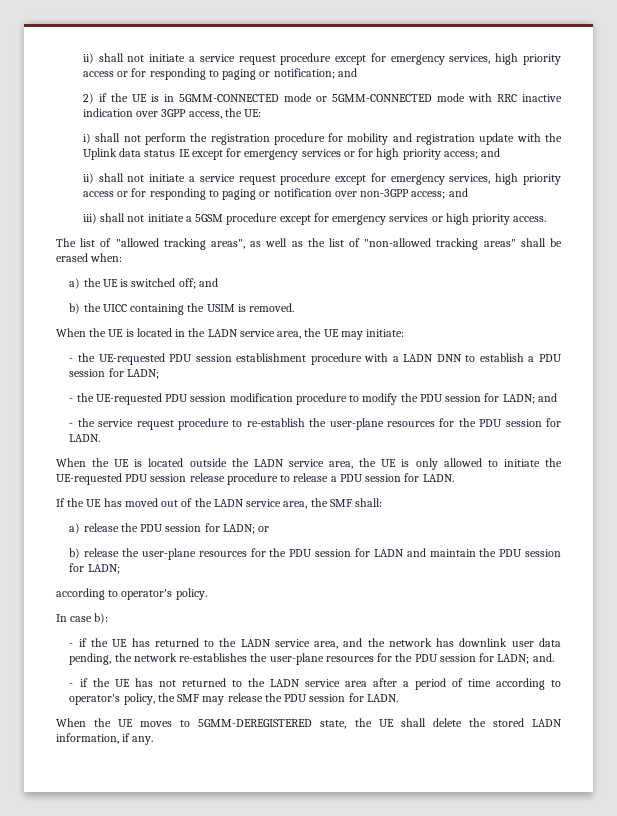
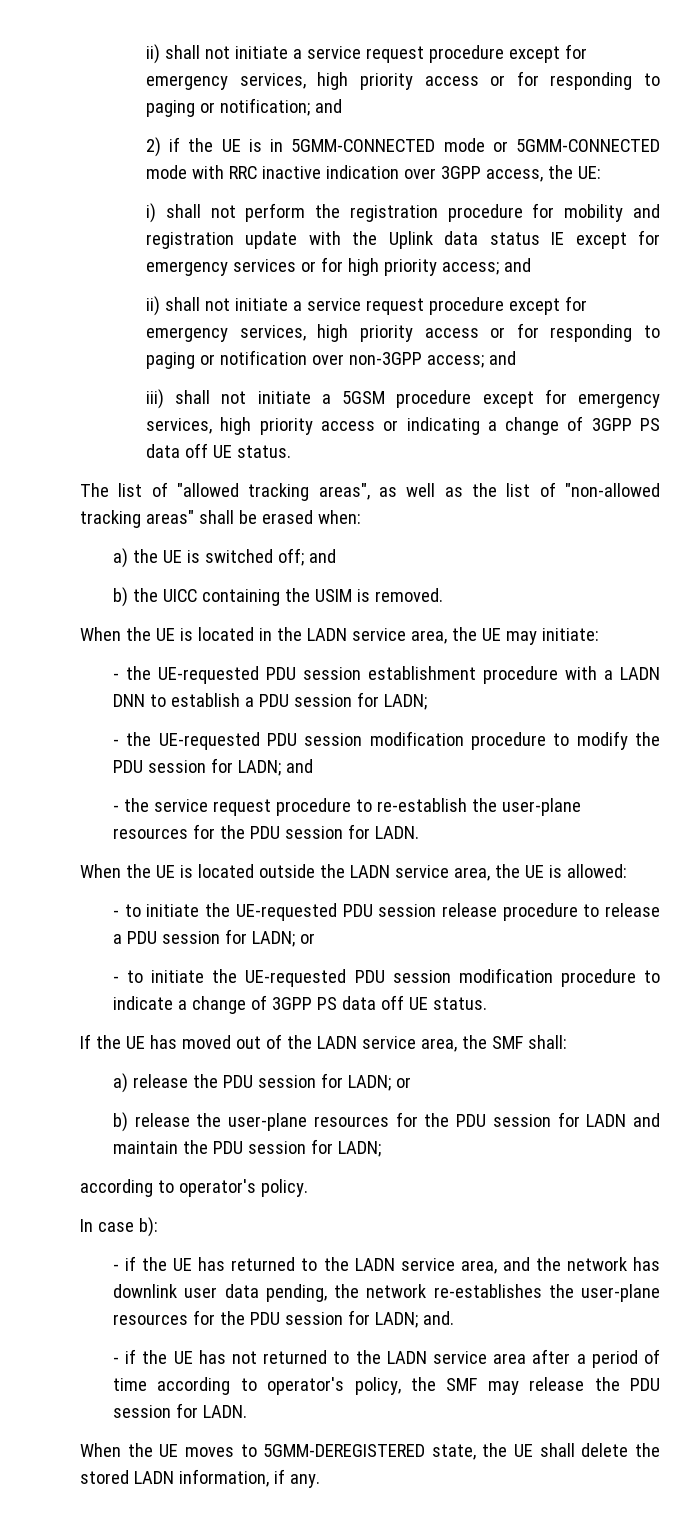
[389,213,547,225] services or high priority access. -> [145,416,660,435] [145,443,291,458] services, high priority access or indicating a change of 3GPP PS data off UE status.
[415,458,482,470] only allowed -> [566,864,627,878] [112,910,119,917] allowed: // -
[422,474,454,482] LADN. -> [251,931,315,947] [112,968,661,987] [112,995,487,1014] LADN; or // - to initiate the UE-requested PDU session modification procedure to indicate a change of 3GPP PS data off UE status.

